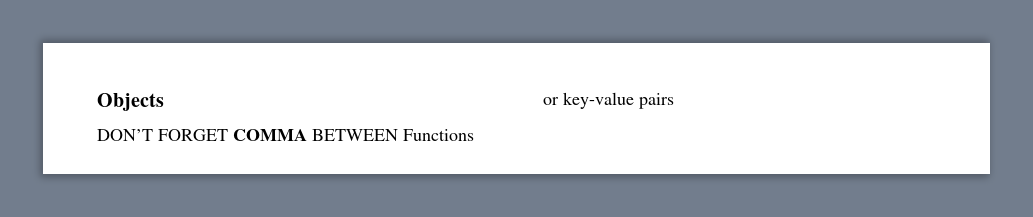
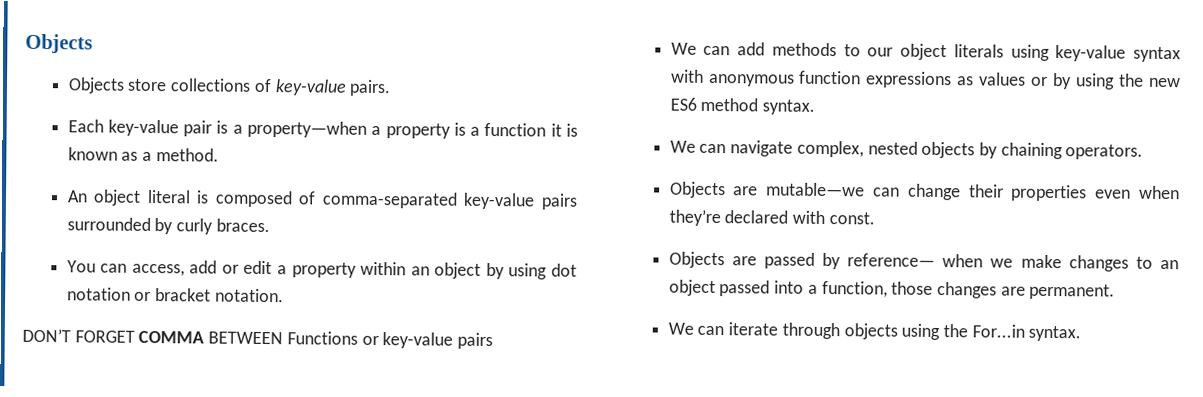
[97,93,164,111] Objects -> [25,33,93,54] [67,77,392,97] [67,119,578,139] [67,147,219,162] [66,189,578,210] [66,217,270,235] [66,260,577,280] [66,287,284,303] Objects // Objects store collections of key-value pairs. // Each key-value pair is a property—when a property is a function it is known as a method. // An object literal is composed of comma-separated key-value pairs surrounded by curly braces. // You can access, add or edit a property within an object by using dot notation or bracket notation.
(674, 101) none -> [670,42,1181,63] [670,69,1181,90] [669,97,816,115] [669,140,1144,160] [669,181,1180,202] [668,209,875,227] [668,251,1179,272] [668,279,1116,300] [667,322,1082,342] // We can add methods to our object literals using key-value syntax with anonymous function expressions as values or by using the new ES6 method syntax. // We can navigate complex, nested objects by chaining operators. // Objects are mutable—we can change their properties even when they’re declared with const. // Objects are passed by reference— when we make changes to an object passed into a function, those changes are permanent. // We can iterate through objects using the For...in syntax.

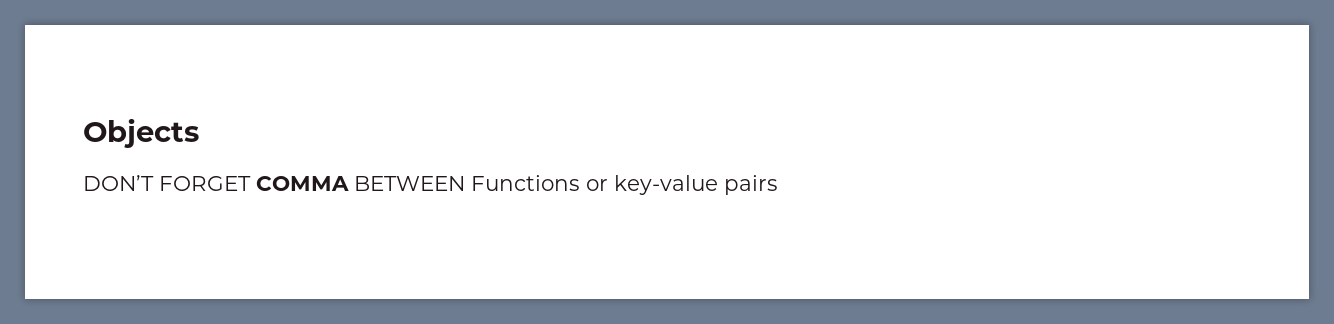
[25,33,93,54] [67,77,392,97] [67,119,578,139] [67,147,219,162] [66,189,578,210] [66,217,270,235] [66,260,577,280] [66,287,284,303] Objects // Objects store collections of key-value pairs. // Each key-value pair is a property—when a property is a function it is known as a method. // An object literal is composed of comma-separated key-value pairs surrounded by curly braces. // You can access, add or edit a property within an object by using dot notation or bracket notation. -> [83,118,199,148] Objects
[670,42,1181,63] [670,69,1181,90] [669,97,816,115] [669,140,1144,160] [669,181,1180,202] [668,209,875,227] [668,251,1179,272] [668,279,1116,300] [667,322,1082,342] // We can add methods to our object literals using key-value syntax with anonymous function expressions as values or by using the new ES6 method syntax. // We can navigate complex, nested objects by chaining operators. // Objects are mutable—we can change their properties even when they’re declared with const. // Objects are passed by reference— when we make changes to an object passed into a function, those changes are permanent. // We can iterate through objects using the For...in syntax. -> (778, 185) none

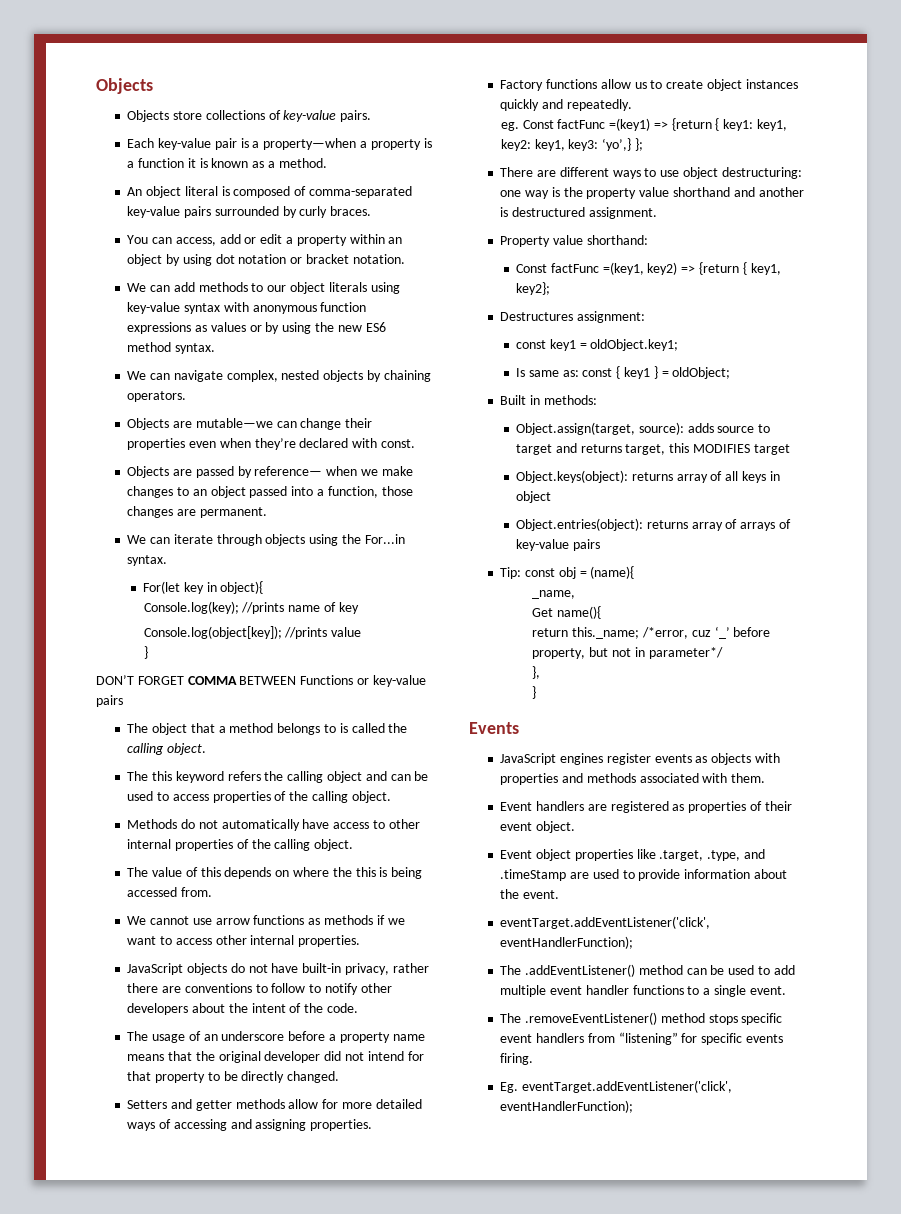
[83,118,199,148] Objects -> [96,78,153,94] [127,110,372,122] [127,138,432,150] [127,158,327,168] [127,186,412,198] [127,206,372,218] [127,234,403,246] [127,254,405,266] [127,282,400,294] [127,302,367,314] [127,322,386,334] [127,342,216,354] [127,370,431,382] [127,391,187,402] [127,418,373,430] [127,438,415,450] [127,466,413,478] [127,486,413,498] [127,506,267,518] [127,534,405,546] [127,555,168,566] [143,581,264,594] [143,601,359,614] [143,626,362,639] [143,646,148,659] Objects // Objects store collections of key-value pairs. // Each key-value pair is a property—when a property is a function it is known as a method. // An object literal is composed of comma-separated key-value pairs surrounded by curly braces. // You can access, add or edit a property within an object by using dot notation or bracket notation. // We can add methods to our object literals using key-value syntax with anonymous function expressions as values or by using the new ES6 method syntax. // We can navigate complex, nested objects by chaining operators. // Objects are mutable—we can change their properties even when they’re declared with const. // Objects are passed by reference— when we make changes to an object passed into a function, those changes are permanent. // We can iterate through objects using the For...in syntax. // For(let key in object){ // Console.log(key); //prints name of key // Console.log(object[key]); //prints value // }
(778, 185) none -> [127,723,408,735] [127,743,207,755] [127,771,429,783] [127,791,391,803] [127,819,420,831] [127,839,354,851] [127,867,423,879] [127,887,213,897] [127,915,405,925] [127,935,361,947] [127,963,429,975] [127,983,392,995] [127,1003,358,1015] [127,1031,425,1043] [127,1051,424,1063] [127,1071,340,1083] [127,1099,422,1111] [127,1119,373,1131] [500,79,798,91] [500,99,632,111] [500,118,787,131] [500,138,643,151] [500,167,802,179] [500,187,804,199] [500,207,657,219] [500,235,648,247] [516,262,781,275] [516,282,551,295] [500,311,646,323] [516,339,679,351] [516,366,731,379] [500,395,597,405] [516,422,771,435] [516,443,790,455] [516,470,780,483] [516,491,552,503] [516,518,792,531] [516,539,600,551] [500,566,635,579] [532,590,576,599] [532,606,602,619] [532,626,771,639] [532,647,723,659] [532,666,541,679] [532,686,537,699] [469,722,519,734] [500,753,780,765] [500,773,766,785] [500,801,792,813] [500,821,576,833] [500,849,765,861] [500,869,787,881] [500,889,560,899] [500,916,711,929] [500,936,634,949] [500,964,795,977] [500,985,786,997] [500,1012,783,1025] [500,1032,783,1045] [500,1053,534,1065] [500,1080,733,1093] [500,1100,634,1113] // The object that a method belongs to is called the calling object. // The this keyword refers the calling object and can be used to access properties of the calling object. // Methods do not automatically have access to other internal properties of the calling object. // The value of this depends on where the this is being accessed from. // We cannot use arrow functions as methods if we want to access other internal properties. // JavaScript objects do not have built-in privacy, rather there are conventions to follow to notify other developers about the intent of the code. // The usage of an underscore before a property name means that the original developer did not intend for that property to be directly changed. // Setters and getter methods allow for more detailed ways of accessing and assigning properties. // Factory functions allow us to create object instances quickly and repeatedly. // eg. Const factFunc =(key1) => {return { key1: key1, key2: key1, key3: ‘yo’,} }; // There are different ways to use object destructuring: one way is the property value shorthand and another is destructured assignment. // Property value shorthand: // Const factFunc =(key1, key2) => {return { key1, key2}; // Destructures assignment: // const key1 = oldObject.key1; // Is same as: const { key1 } = oldObject; // Built in methods: // Object.assign(target, source): adds source to target and returns target, this MODIFIES target // Object.keys(object): returns array of all keys in object // Object.entries(object): returns array of arrays of key-value pairs // Tip: const obj = (name){ // _name, // Get name(){ // return this._name; /*error, cuz ‘_’ before property, but not in parameter*/ // }, // } // Events // JavaScript engines register events as objects with properties and methods associated with them. // Event handlers are registered as properties of their event object. // Event object properties like .target, .type, and .timeStamp are used to provide information about the event. // eventTarget.addEventListener('click', eventHandlerFunction); // The .addEventListener() method can be used to add multiple event handler functions to a single event. // The .removeEventListener() method stops specific event handlers from “listening” for specific events firing. // Eg. eventTarget.addEventListener('click', eventHandlerFunction);

